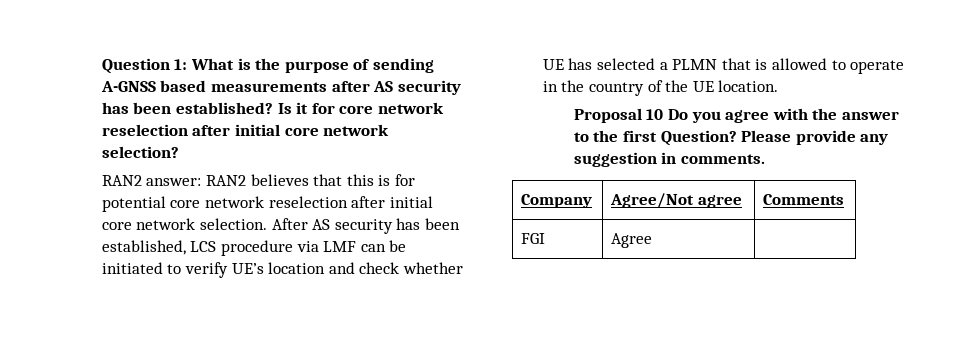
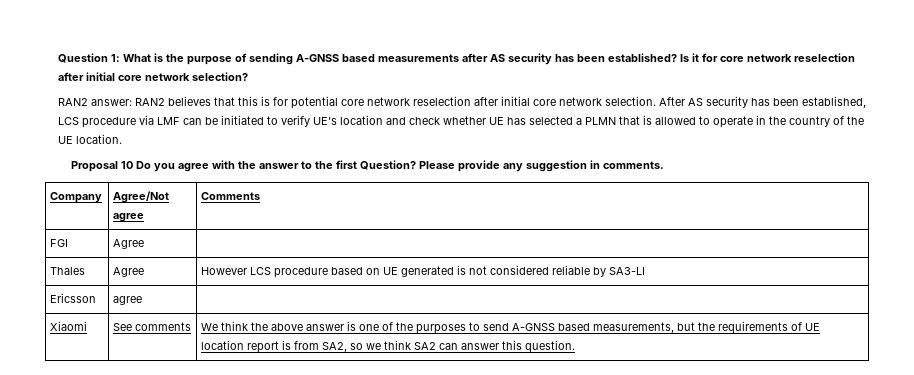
(653, 240) none -> [50,267,86,275] [113,267,145,277] [201,265,646,278] [50,293,97,303] [113,296,143,305] [50,321,88,331] [113,322,192,331] [201,321,821,334] [201,340,576,353] // Thales | Agree | However LCS procedure based on UE generated is not considered reliable by SA3-LI // Ericsson | agree | // Xiaomi | See comments | We think the above answer is one of the purposes to send A-GNSS based measurements, but the requirements of UE location report is from SA2, so we think SA2 can answer this question.

